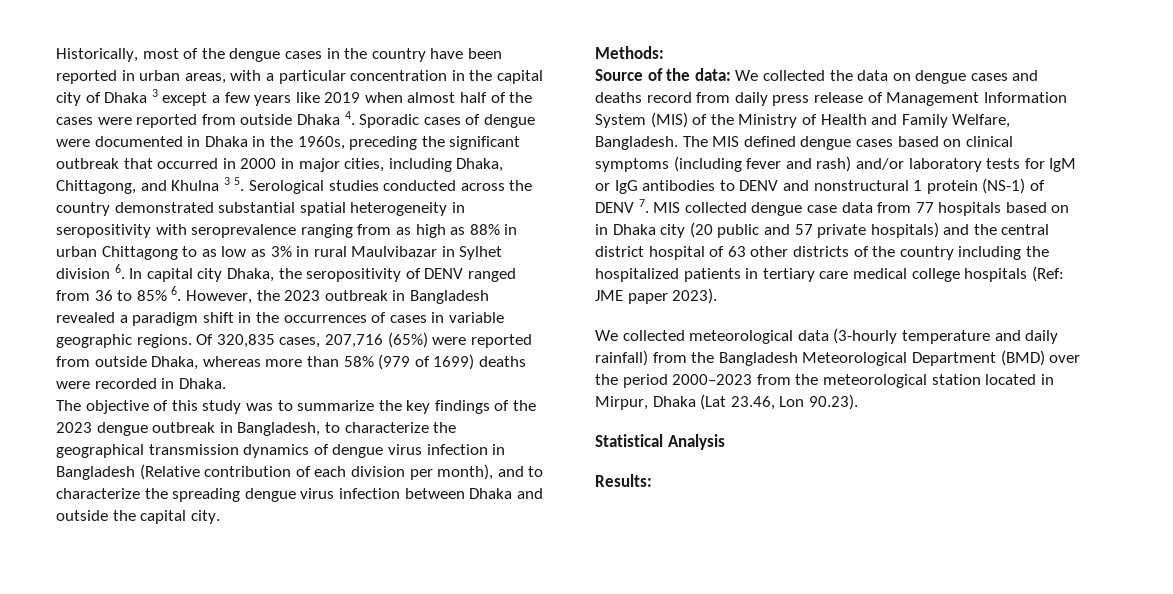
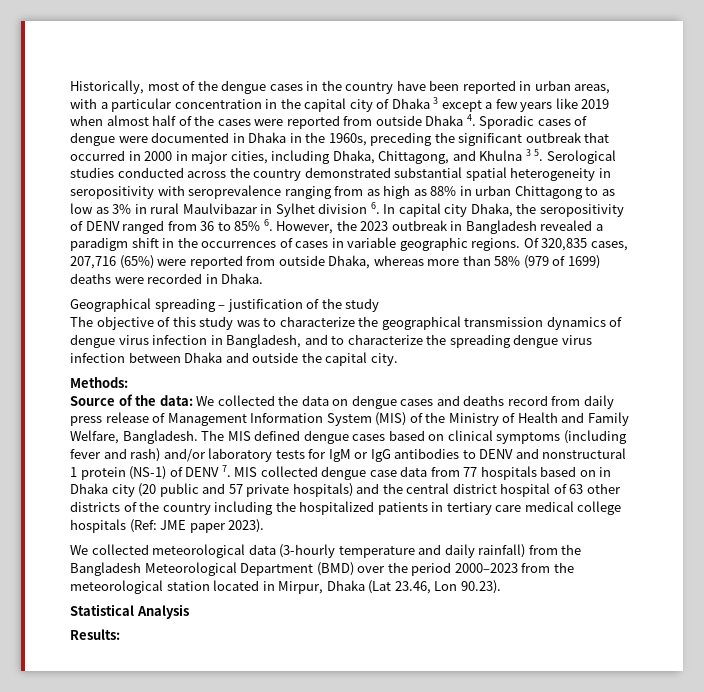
(226, 383) none -> [70,298,380,312] // Geographical spreading – justification of the study
[297,400,537,414] [56,422,340,436] summarize the key findings of the 2023 dengue outbreak in Bangladesh, to -> (277, 322) none
[56,464,494,480] Bangladesh (Relative contribution of each division per month), -> [226,334,302,348] Bangladesh,

